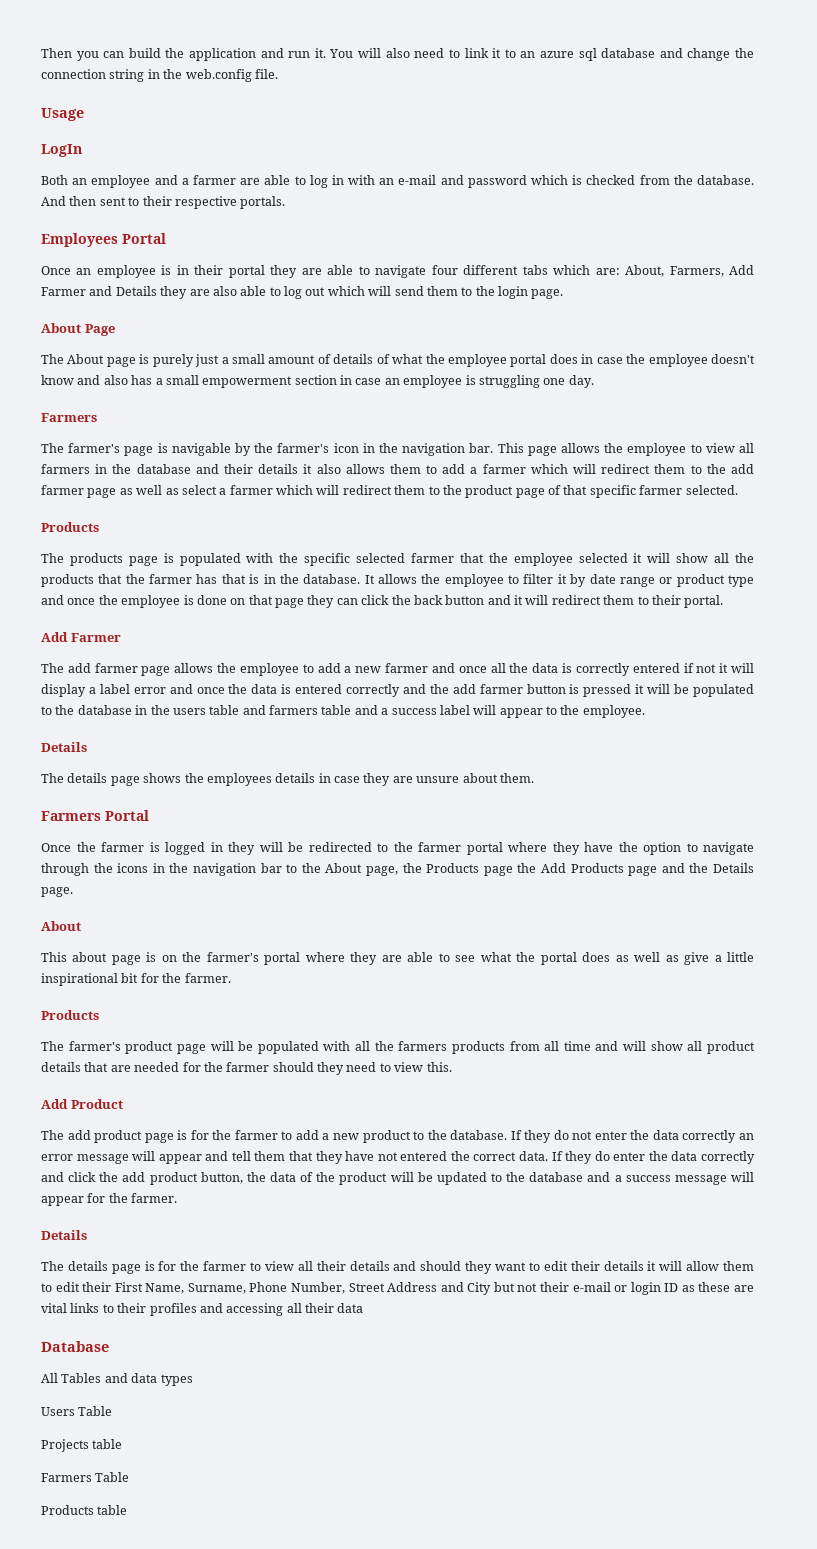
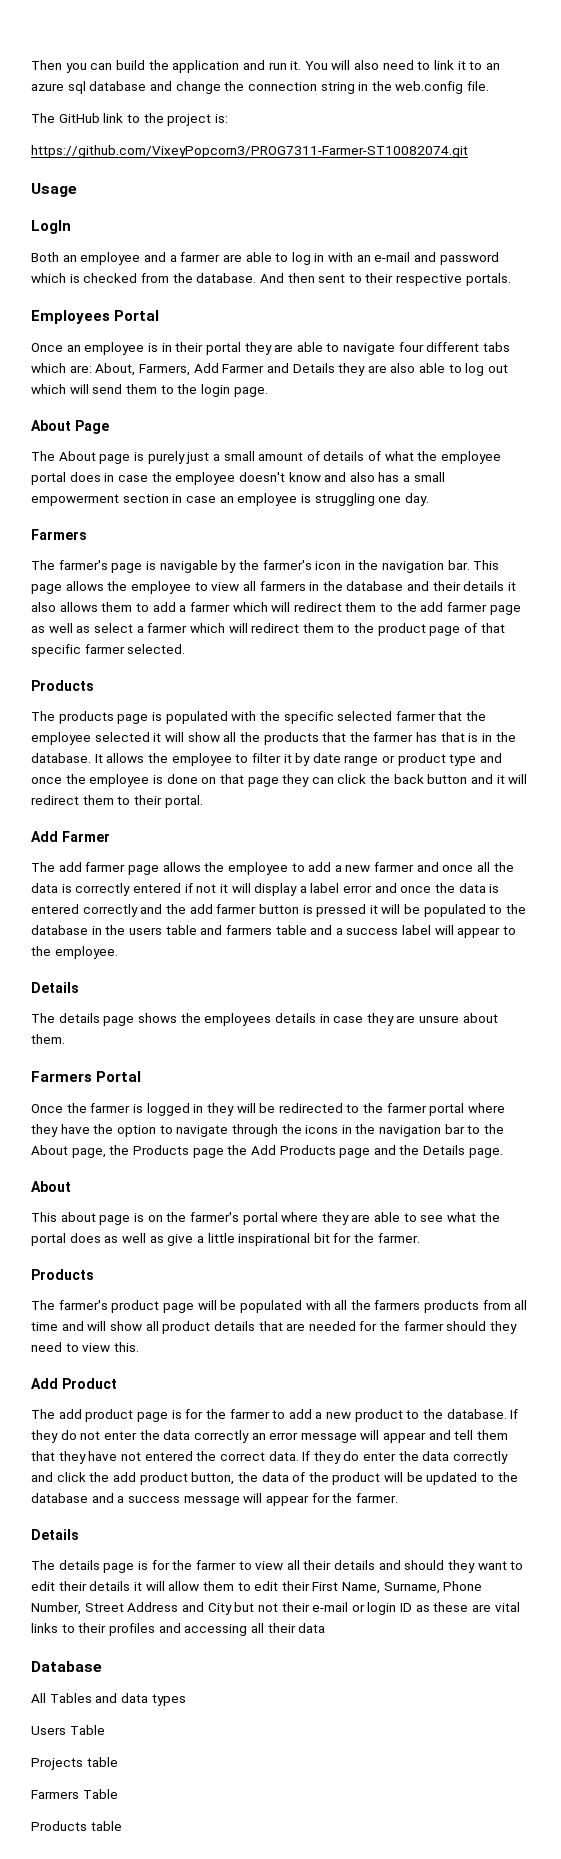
(278, 74) none -> [31,113,228,126] [31,145,468,158] // The GitHub link to the project is: // https://github.com/VixeyPopcorn3/PROG7311-Farmer-ST10082074.git

